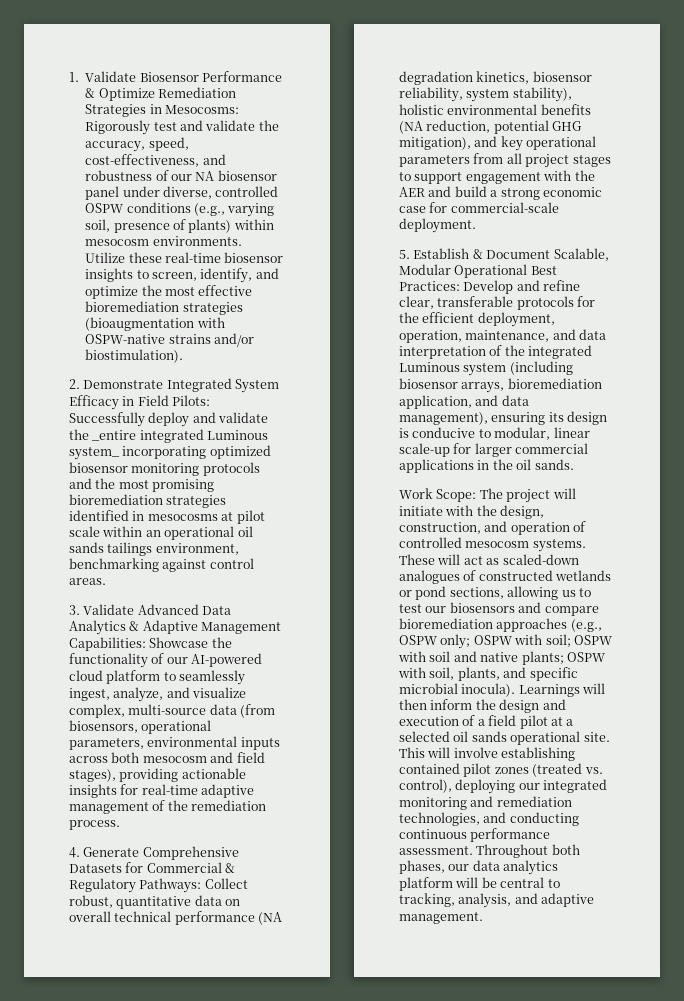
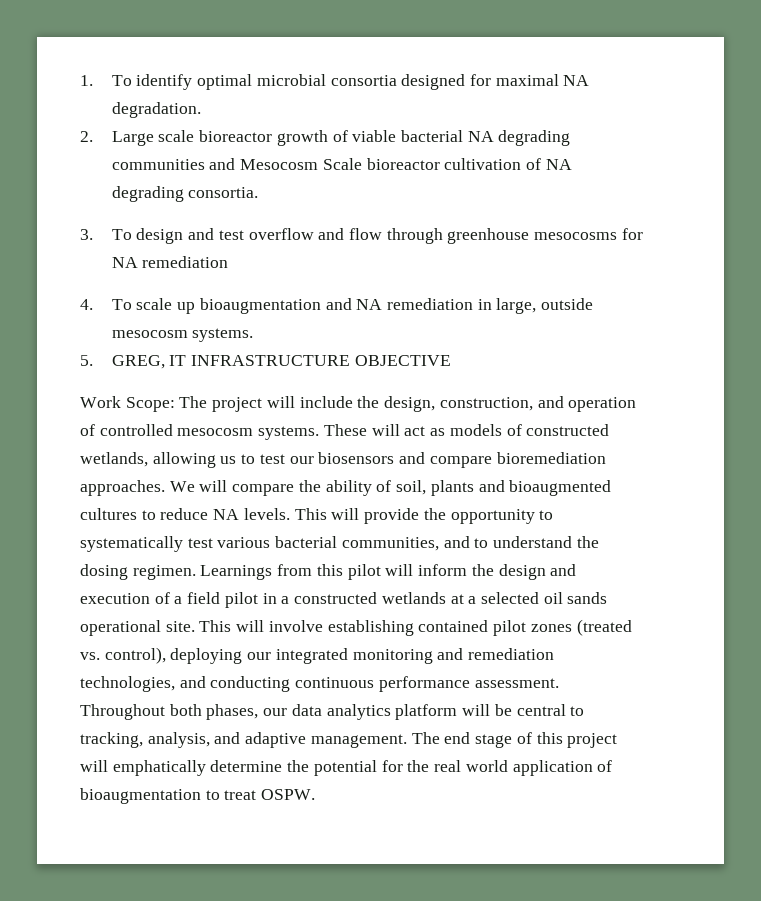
[85,71,282,82] [85,87,236,101] [85,104,239,117] [85,120,279,135] [85,137,189,152] [85,154,226,167] [85,170,277,181] [85,186,279,200] [85,202,275,217] [85,219,274,233] [85,236,242,246] [85,252,284,263] [85,268,279,283] [85,285,253,299] [85,301,243,315] [85,317,225,331] [85,333,254,347] [85,349,184,363] [69,378,280,393] [69,395,211,410] [69,412,269,427] [69,429,269,443] [69,445,271,460] [69,462,260,476] [69,478,215,492] [69,494,227,508] [69,510,265,524] [69,526,253,540] [69,542,239,556] [69,558,254,572] [69,578,106,585] [69,604,232,615] [69,620,282,635] [69,637,232,651] [69,653,263,668] [69,670,246,685] [69,687,247,702] [69,704,276,718] [69,720,212,734] [69,736,280,750] [69,752,265,763] [69,768,246,782] [69,784,255,798] [69,800,267,814] [69,820,120,830] [69,846,239,860] [69,862,236,873] [69,878,248,893] [69,895,241,909] [69,911,283,925] [399,71,592,85] [399,87,572,102] [399,104,591,115] [399,120,583,134] [399,136,597,151] [399,153,611,168] [399,170,595,184] [399,186,602,200] [399,202,559,213] [399,218,476,233] [399,248,609,261] [399,264,557,278] [399,280,581,294] [399,296,596,310] [399,312,555,327] [399,329,607,343] [399,345,593,359] [399,361,573,376] [399,378,602,393] [399,395,529,409] [399,411,608,425] [399,427,590,440] [399,443,589,457] [399,459,574,473] Validate Biosensor Performance & Optimize Remediation Strategies in Mesocosms: Rigorously test and validate the accuracy, speed, cost-effectiveness, and robustness of our NA biosensor panel under diverse, controlled OSPW conditions (e.g., varying soil, presence of plants) within mesocosm environments. Utilize these real-time biosensor insights to screen, identify, and optimize the most effective bioremediation strategies (bioaugmentation with OSPW-native strains and/or biostimulation). // 2. Demonstrate Integrated System Efficacy in Field Pilots: Successfully deploy and validate the _entire integrated Luminous system_ incorporating optimized biosensor monitoring protocols and the most promising bioremediation strategies identified in mesocosms at pilot scale within an operational oil sands tailings environment, benchmarking against control areas. // 3. Validate Advanced Data Analytics & Adaptive Management Capabilities: Showcase the functionality of our AI-powered cloud platform to seamlessly ingest, analyze, and visualize complex, multi-source data (from biosensors, operational parameters, environmental inputs across both mesocosm and field stages), providing actionable insights for real-time adaptive management of the remediation process. // 4. Generate Comprehensive Datasets for Commercial & Regulatory Pathways: Collect robust, quantitative data on overall technical performance (NA degradation kinetics, biosensor reliability, system stability), holistic environmental benefits (NA reduction, potential GHG mitigation), and key operational parameters from all project stages to support engagement with the AER and build a strong economic case for commercial-scale deployment. // 5. Establish & Document Scalable, Modular Operational Best Practices: Develop and refine clear, transferable protocols for the efficient deployment, operation, maintenance, and data interpretation of the integrated Luminous system (including biosensor arrays, bioremediation application, and data management), ensuring its design is conducive to modular, linear scale-up for larger commercial applications in the oil sands. -> [111,74,590,90] [111,102,201,118] [80,130,571,146] [111,158,572,170] [111,186,259,202] [80,228,643,244] [111,256,229,268] [80,298,594,314] [111,328,254,342] [80,355,451,369] To identify optimal microbial consortia designed for maximal NA degradation. // 2. Large scale bioreactor growth of viable bacterial NA degrading communities and Mesocosm Scale bioreactor cultivation of NA degrading consortia. // 3. To design and test overflow and flow through greenhouse mesocosms for NA remediation // 4. To scale up bioaugmentation and NA remediation in large, outside mesocosm systems. // 5. GREG, IT INFRASTRUCTURE OBJECTIVE
[399,505,474,516] initiate with -> [299,396,353,408] include
[502,554,579,565] [399,570,612,584] [399,586,504,600] scaled-down analogues of constructed wetlands or pond sections, -> [449,424,610,436] [80,452,148,467] models of constructed wetlands,
[496,618,602,632] [399,634,613,649] [398,651,606,665] [398,667,578,681] [399,683,606,697] [399,699,427,710] approaches (e.g., OSPW only; OSPW with soil; OSPW with soil and native plants; OSPW with soil, plants, and specific microbial inocula). Learnings will then -> [80,480,612,496] [80,508,554,524] [80,536,599,552] [80,564,414,580] approaches. We will compare the ability of soil, plants and bioaugmented cultures to reduce NA levels. This will provide the opportunity to systematically test various bacterial communities, and to understand the dosing regimen. Learnings from this pilot will
(548, 722) none -> [262,592,446,604] in a constructed wetlands
(483, 918) none -> [411,732,618,748] [80,760,613,776] [80,788,316,804] The end stage of this project will emphatically determine the potential for the real world application of bioaugmentation to treat OSPW.

